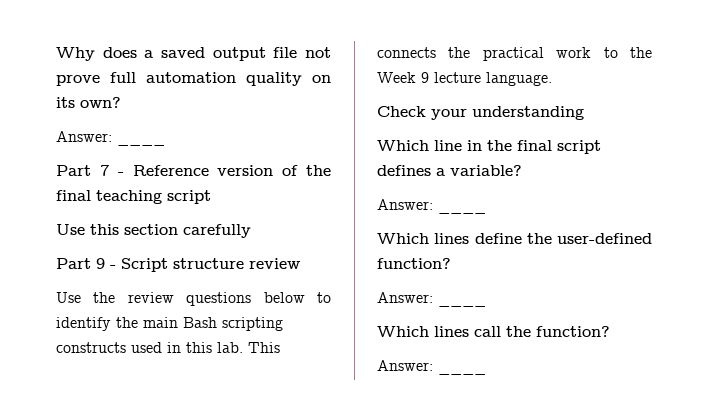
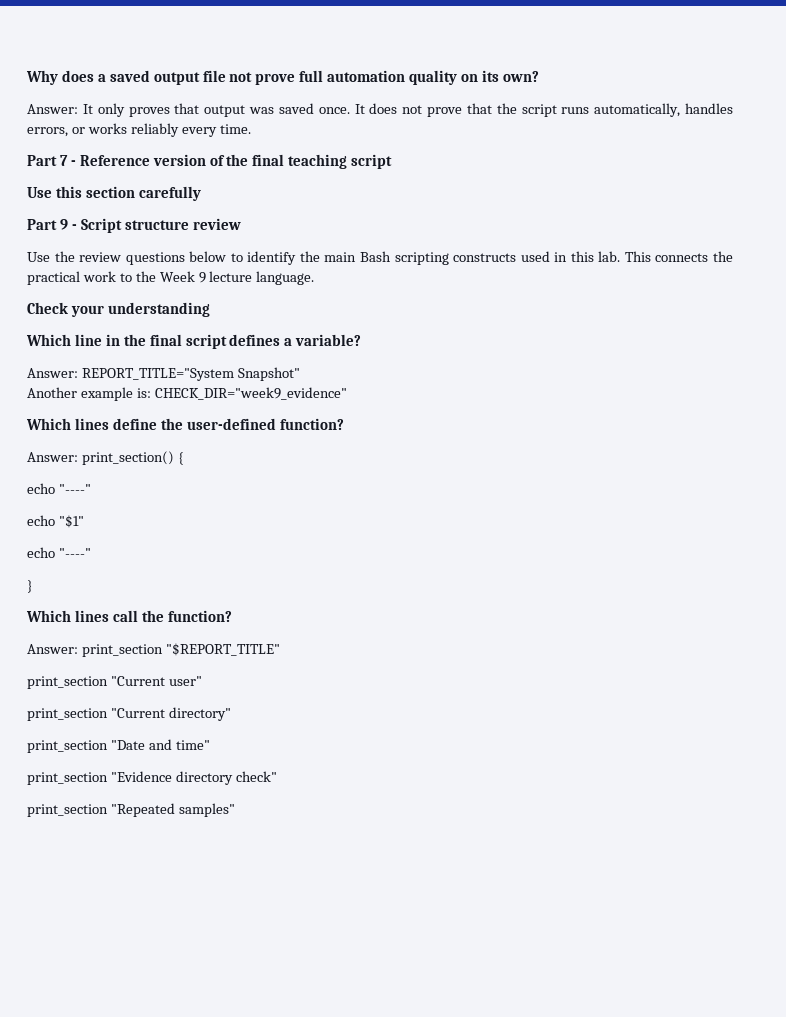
[117,142,165,146] ____ -> [82,103,733,117] [27,123,251,137] It only proves that output was saved once. It does not prove that the script runs automatically, handles errors, or works reliably every time.
[438,210,486,214] ____ -> [81,367,300,381] [27,387,347,401] REPORT_TITLE="System Snapshot" // Another example is: CHECK_DIR="week9_evidence"
[438,303,486,307] ____ -> [81,451,184,465] [27,483,91,494] [27,515,84,528] [27,547,91,558] [27,580,33,593] print_section() { // echo "----" // echo "$1" // echo "----" // }
[438,371,486,375] ____ -> [81,643,280,657] [27,676,202,689] [27,707,231,721] [27,739,210,753] [27,771,277,785] [27,803,235,817] print_section "$REPORT_TITLE" // print_section "Current user" // print_section "Current directory" // print_section "Date and time" // print_section "Evidence directory check" // print_section "Repeated samples"

